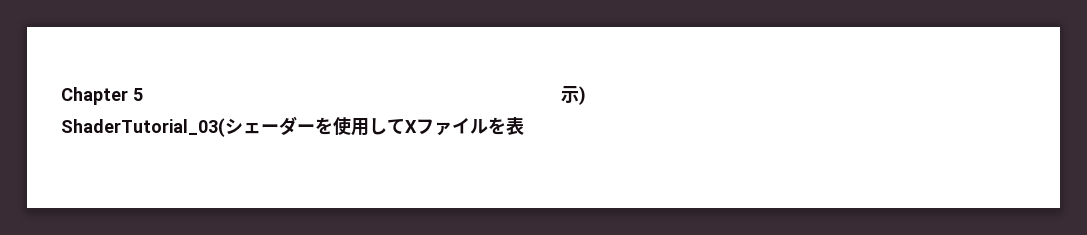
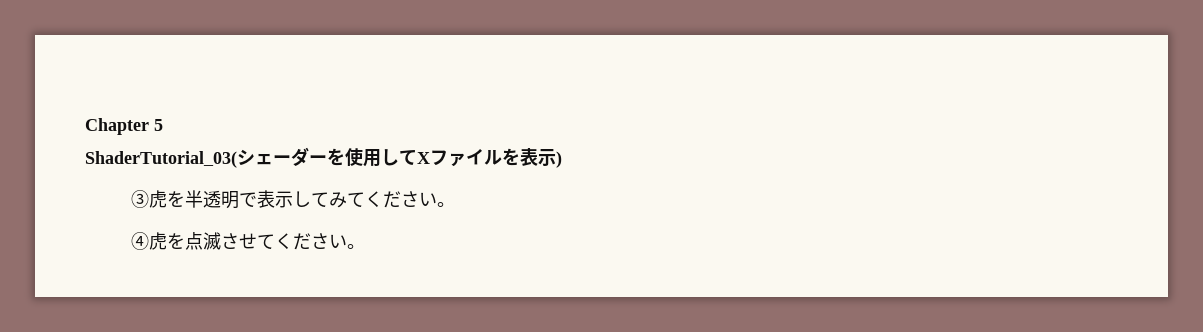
(586, 95) none -> [131,190,456,209] [131,232,366,250] // ③虎を半透明で表示してみてください。 // ④虎を点滅させてください。

